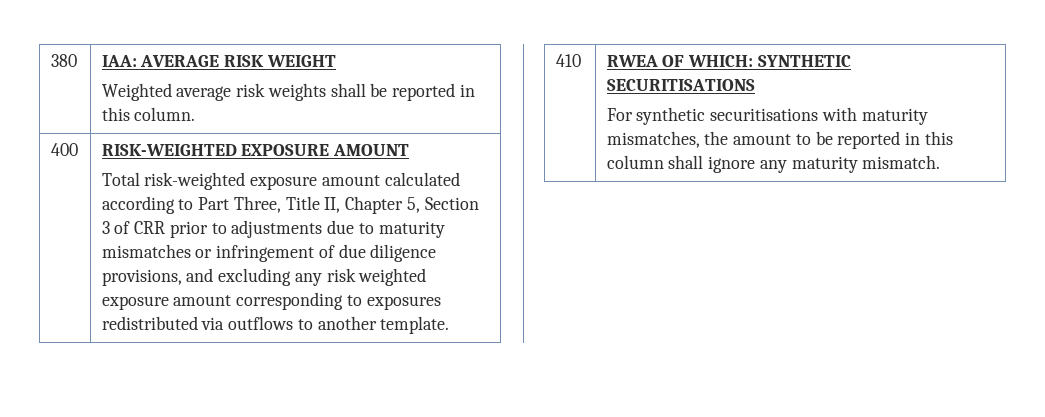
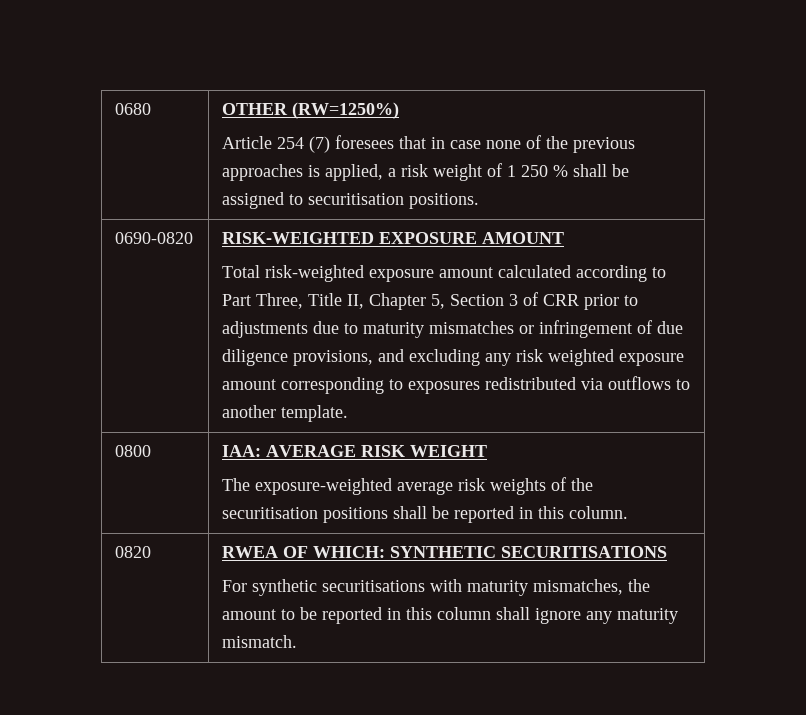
[50,54,77,67] [101,55,336,67] [101,83,475,101] [101,107,196,121] [50,143,78,156] 380 | IAA: AVERAGE RISK WEIGHT // Weighted average risk weights shall be reported in this column. // 400 -> [115,103,152,115] [222,102,400,119] [222,135,636,153] [222,163,630,181] [222,192,480,209] [115,232,194,244] 0680 | OTHER (RW=1250%) // Article 254 (7) foresees that in case none of the previous approaches is applied, a risk weight of 1 250 % shall be assigned to securitisation positions. // 0690-0820
[555,54,581,67] 410 -> [115,445,152,457] [222,445,488,457] [222,477,594,495] [222,506,629,523] [115,546,152,558] 0800 | IAA: AVERAGE RISK WEIGHT // The exposure-weighted average risk weights of the securitisation positions shall be reported in this column. // 0820

